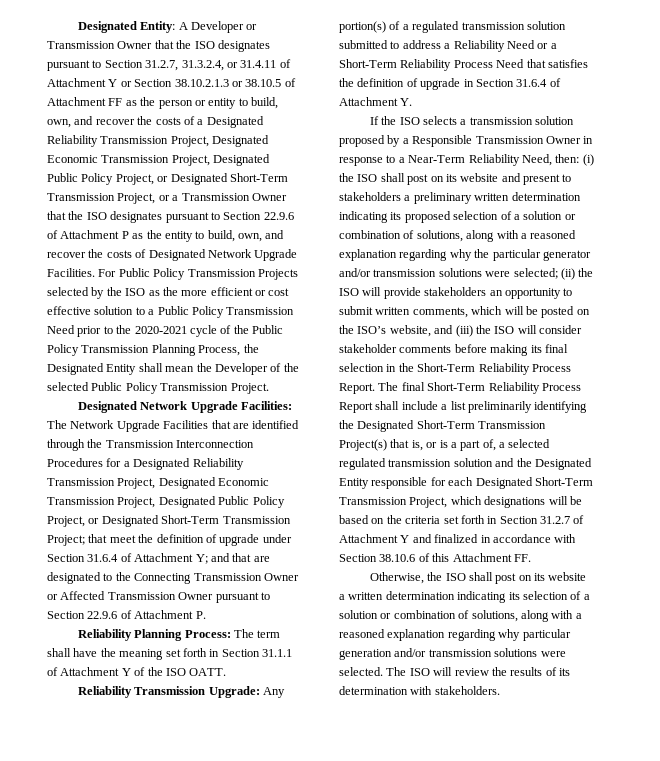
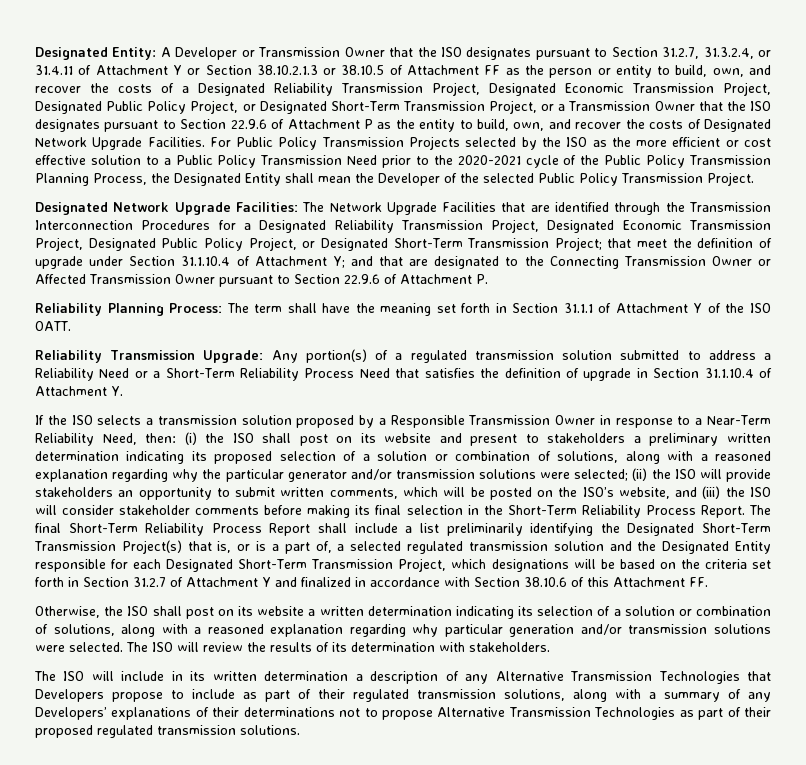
[87,554,119,562] 31.6.4 -> [181,256,231,266] 31.1.10.4
[516,79,548,87] 31.6.4 -> [704,368,754,378] 31.1.10.4
(500, 690) none -> [34,671,771,684] [35,689,771,702] [35,707,771,720] [35,725,300,738] // The ISO will include in its written determination a description of any Alternative Transmission Technologies that Developers propose to include as part of their regulated transmission solutions, along with a summary of any Developers’ explanations of their determinations not to propose Alternative Transmission Technologies as part of their proposed regulated transmission solutions.

